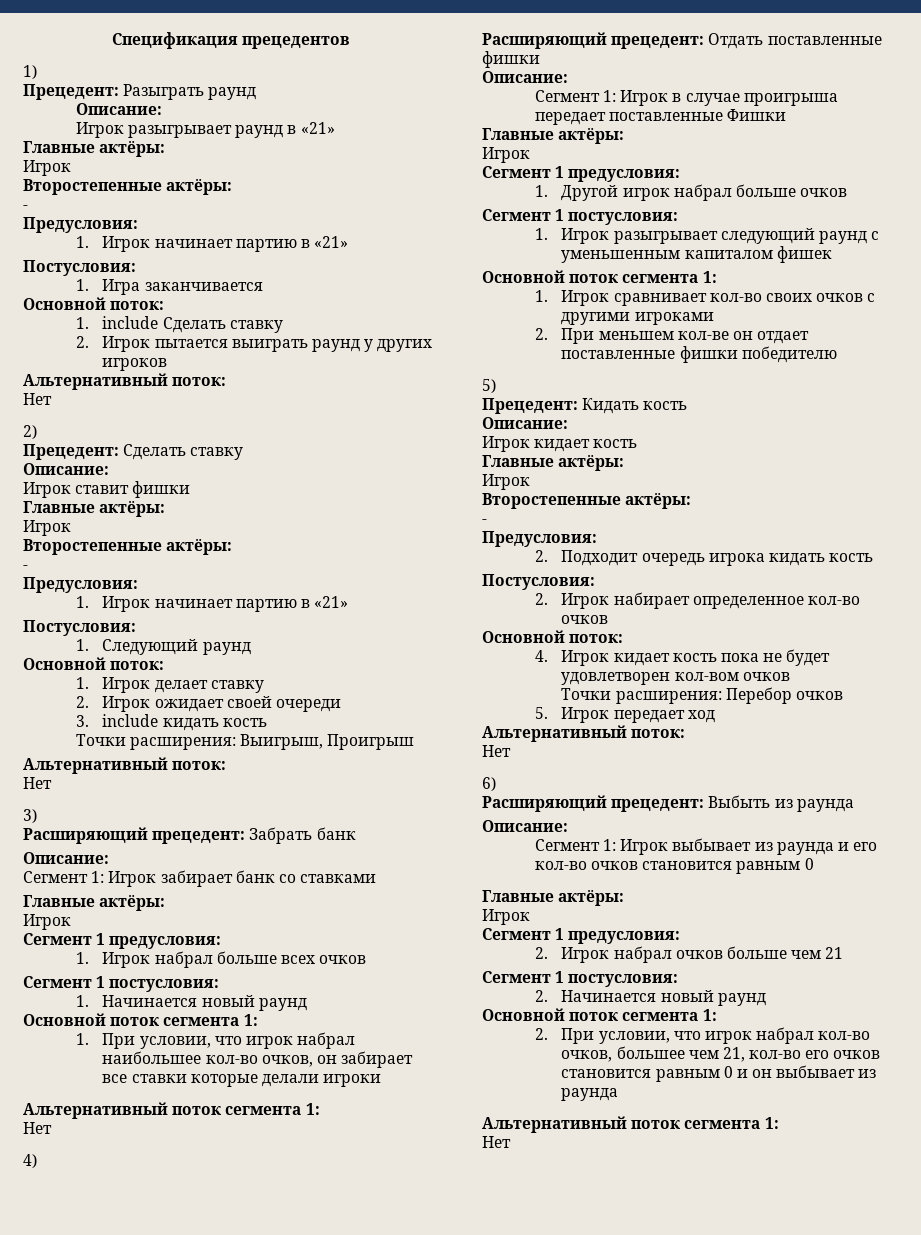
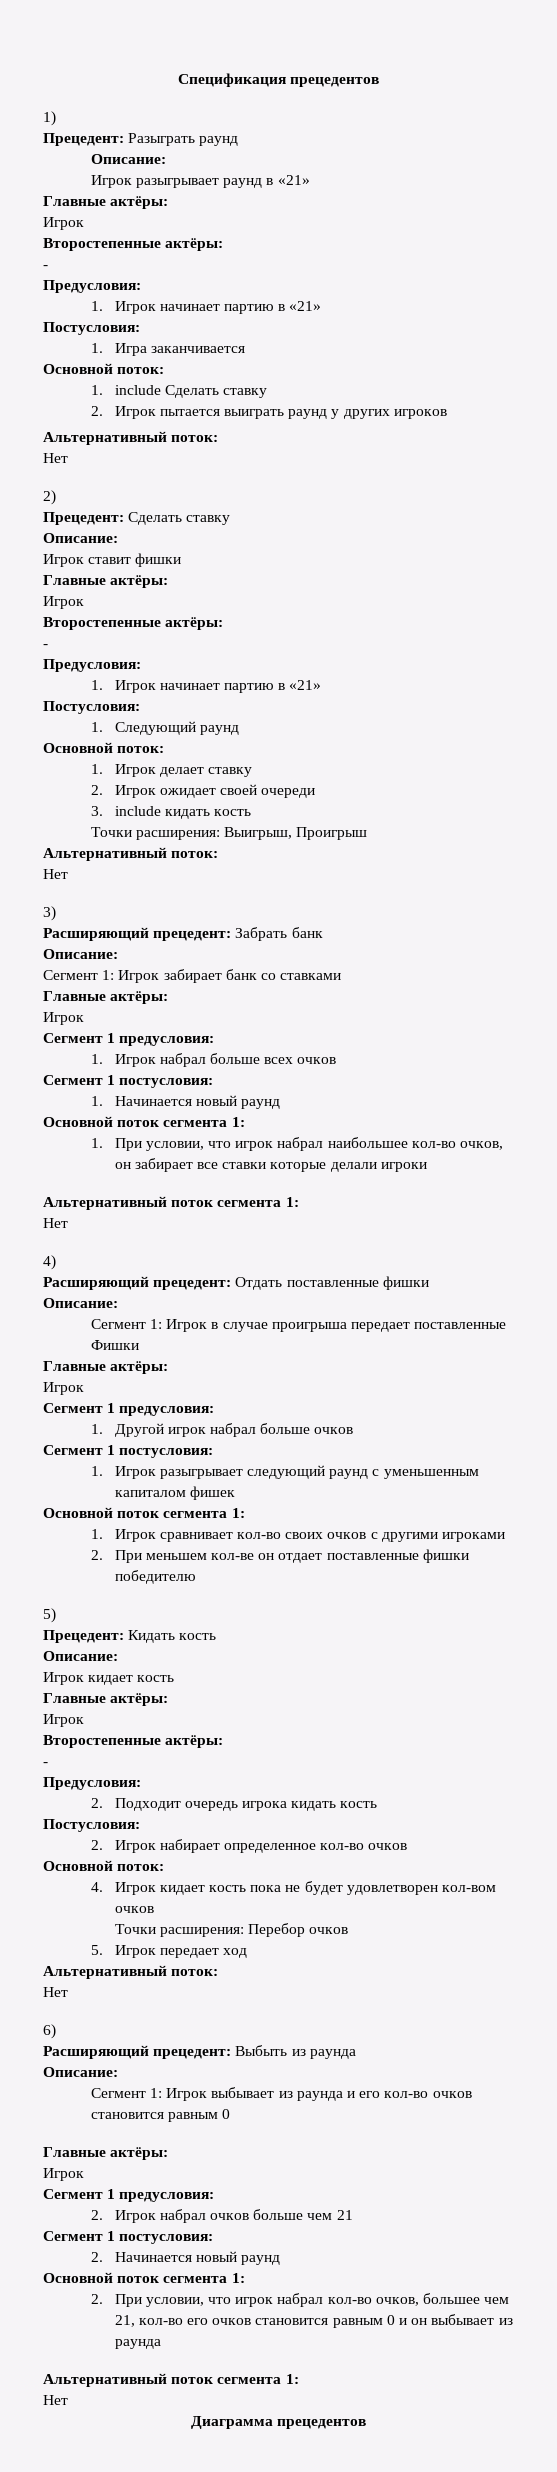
(511, 1142) none -> [190,2416,367,2429] // Диаграмма прецедентов

